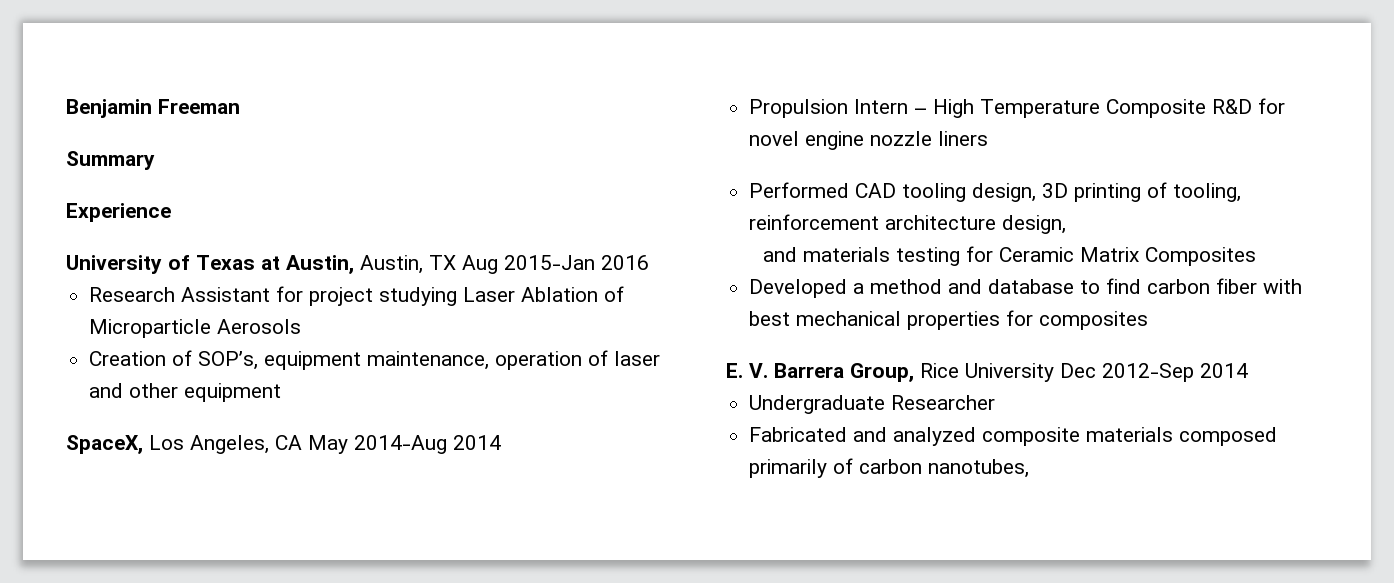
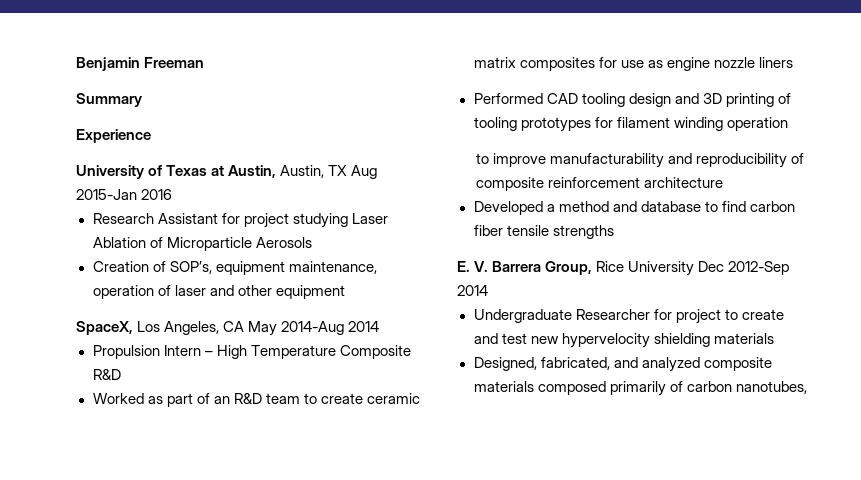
[1258,98,1286,114] [749,131,800,146] for novel -> [92,393,420,407] [473,57,663,71] // Worked as part of an R&D team to create ceramic matrix composites for use as
[972,183,1037,202] design, -> [628,93,699,107] design and
[1173,183,1242,202] [749,214,1067,234] [762,246,1256,266] tooling, reinforcement architecture design, // and materials testing for Ceramic Matrix Composites -> [473,117,788,132] [476,153,805,168] [476,177,724,191] tooling prototypes for filament winding operation // to improve manufacturability and reproducibility of composite reinforcement architecture
[1263,279,1303,294] [749,310,1149,330] with best mechanical properties for composites -> [506,225,614,239] tensile strengths
[749,427,848,442] // Fabricated -> [653,309,784,324] [473,333,774,348] [473,357,610,371] for project to create and test new hypervelocity shielding materials // Designed, fabricated,

